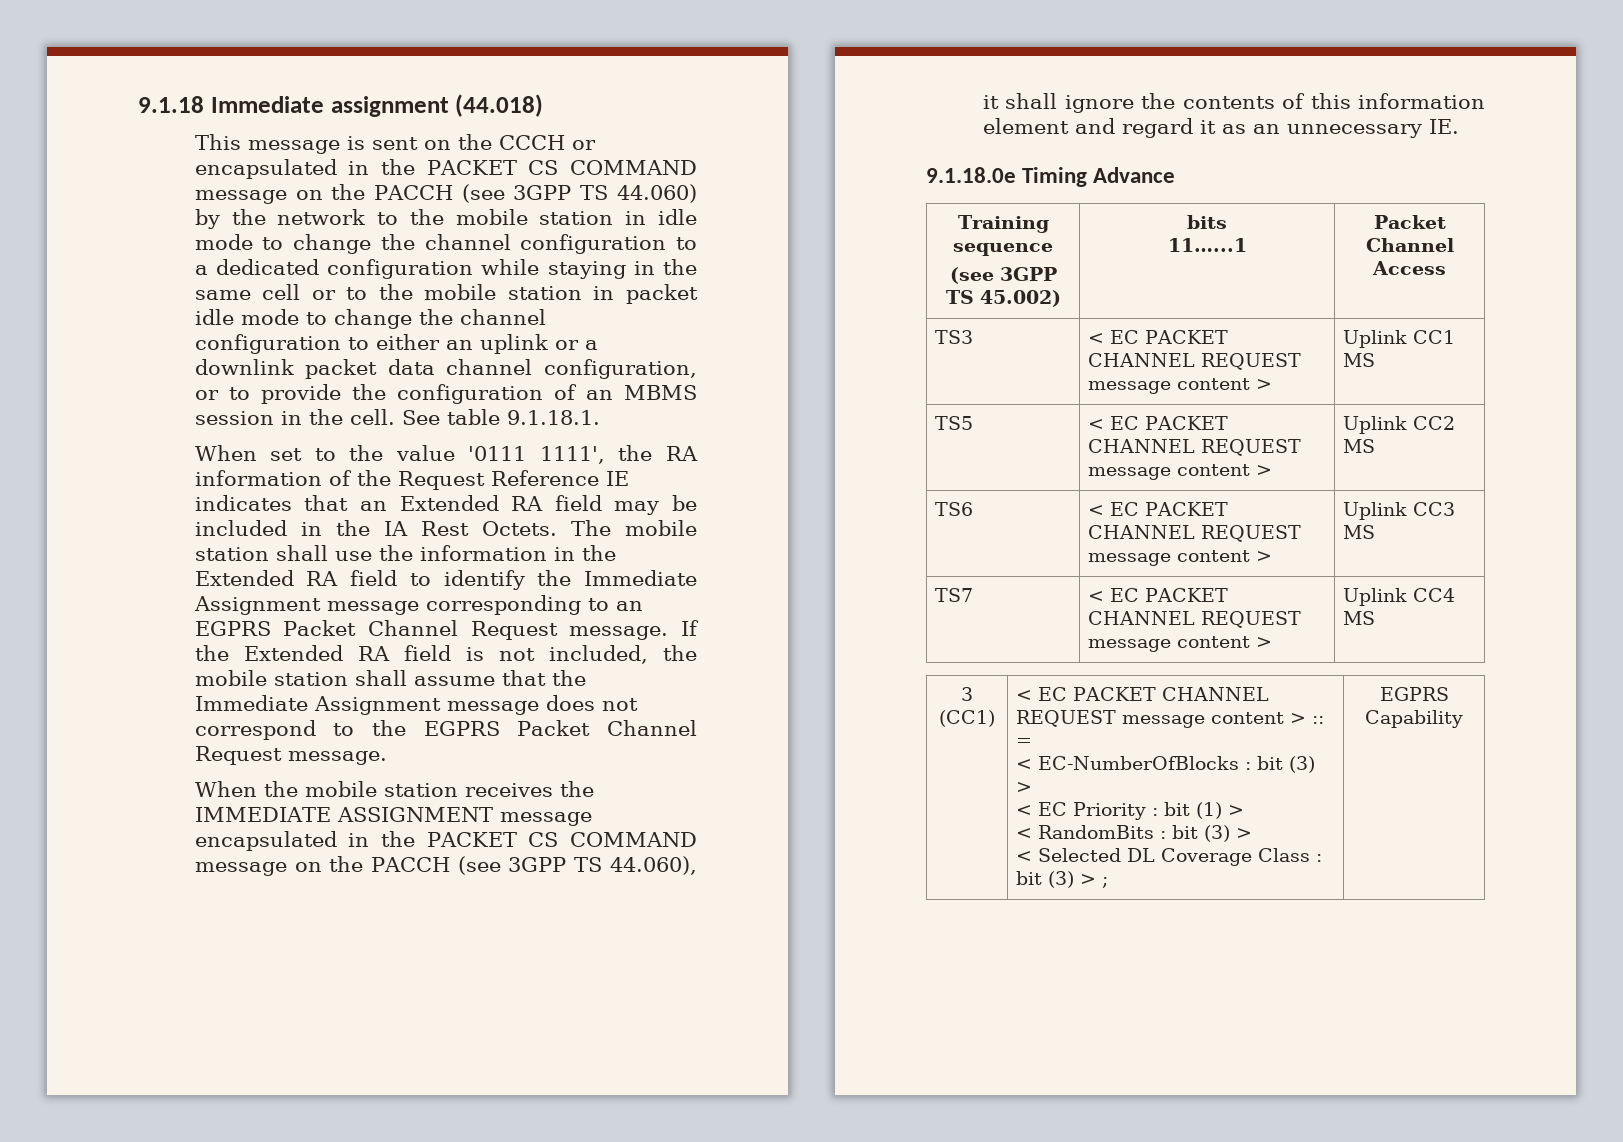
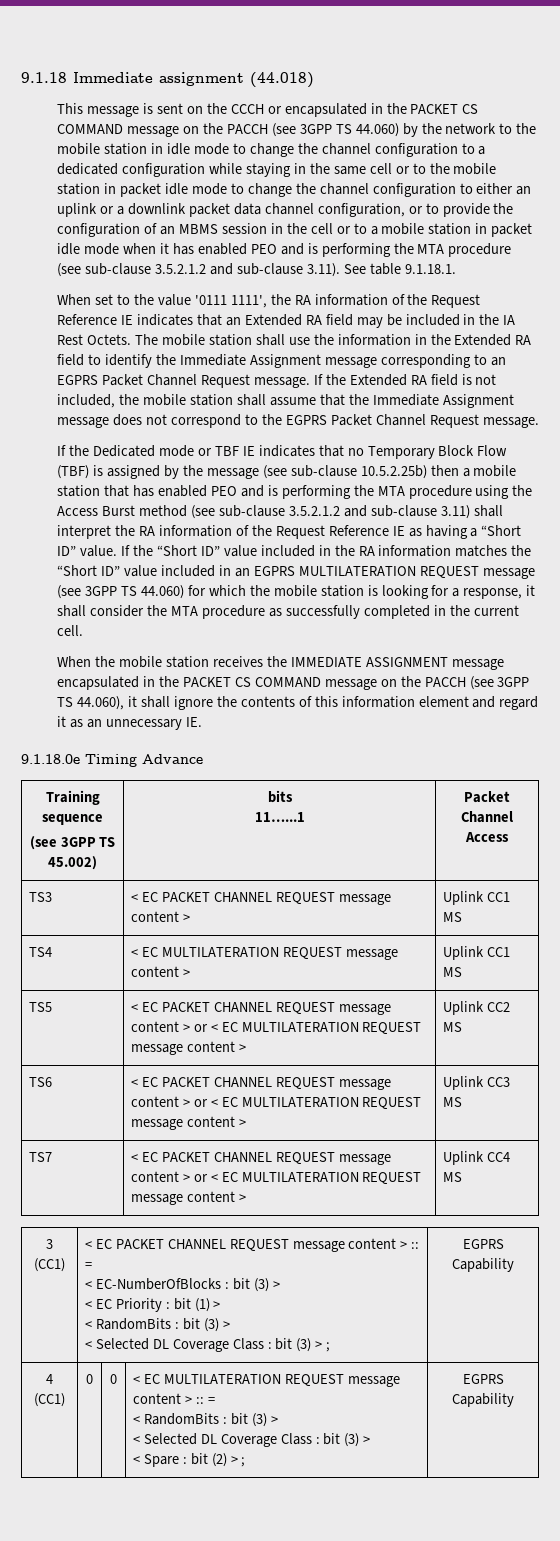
[349,409,395,425] cell. -> [310,223,533,237] [57,243,512,257] [57,263,340,277] cell or to a mobile station in packet idle mode when it has enabled PEO and is performing the MTA procedure (see sub-clause 3.5.2.1.2 and sub-clause 3.11).
(387, 758) none -> [57,445,508,459] [57,465,517,479] [57,485,533,499] [57,505,503,519] [57,525,522,539] [57,545,532,557] [57,565,535,579] [57,585,536,599] [57,605,519,619] [57,625,84,636] // If the Dedicated mode or TBF IE indicates that no Temporary Block Flow (TBF) is assigned by the message (see sub-clause 10.5.2.25b) then a mobile station that has enabled PEO and is performing the MTA procedure using the Access Burst method (see sub-clause 3.5.2.1.2 and sub-clause 3.11) shall interpret the RA information of the Request Reference IE as having a “Short ID” value. If the “Short ID” value included in the RA information matches the “Short ID” value included in an EGPRS MULTILATERATION REQUEST message (see 3GPP TS 44.060) for which the mobile station is looking for a response, it shall consider the MTA procedure as successfully completed in the current cell.
(1376, 360) none -> [28,947,52,957] [130,947,398,960] [130,966,190,977] [442,946,510,960] [442,967,462,977] // TS4 | < EC MULTILATERATION REQUEST message content > | Uplink CC1 MS
(1273, 470) none -> [193,1022,422,1035] [130,1041,246,1055] or < EC MULTILATERATION REQUEST message content >
(1273, 556) none -> [193,1097,422,1110] [130,1116,246,1130] or < EC MULTILATERATION REQUEST message content >
(1273, 642) none -> [193,1172,422,1185] [130,1191,246,1205] or < EC MULTILATERATION REQUEST message content >
(1463, 719) none -> [46,1374,53,1384] [34,1393,65,1407] [86,1374,93,1384] [110,1374,117,1384] [132,1374,400,1387] [132,1393,215,1404] [132,1413,278,1427] [132,1433,371,1447] [132,1453,246,1467] [462,1374,504,1384] [452,1393,514,1407] // 4 (CC1) | 0 | 0 | < EC MULTILATERATION REQUEST message content > :: = // < RandomBits : bit (3) > // < Selected DL Coverage Class : bit (3) > // < Spare : bit (2) > ; | EGPRS Capability

